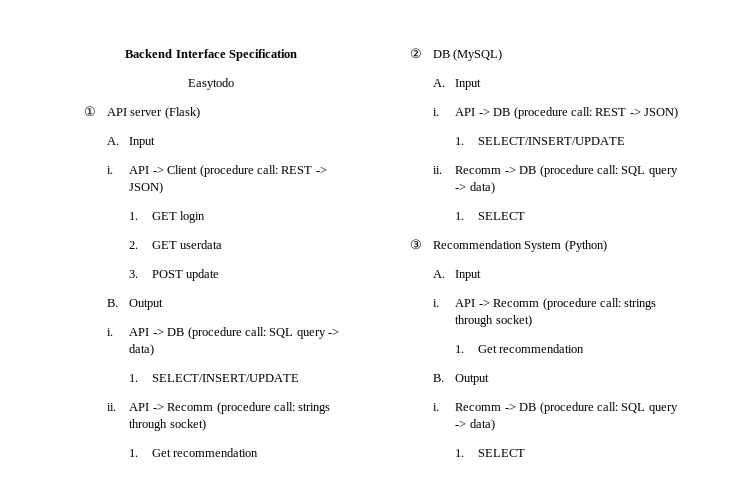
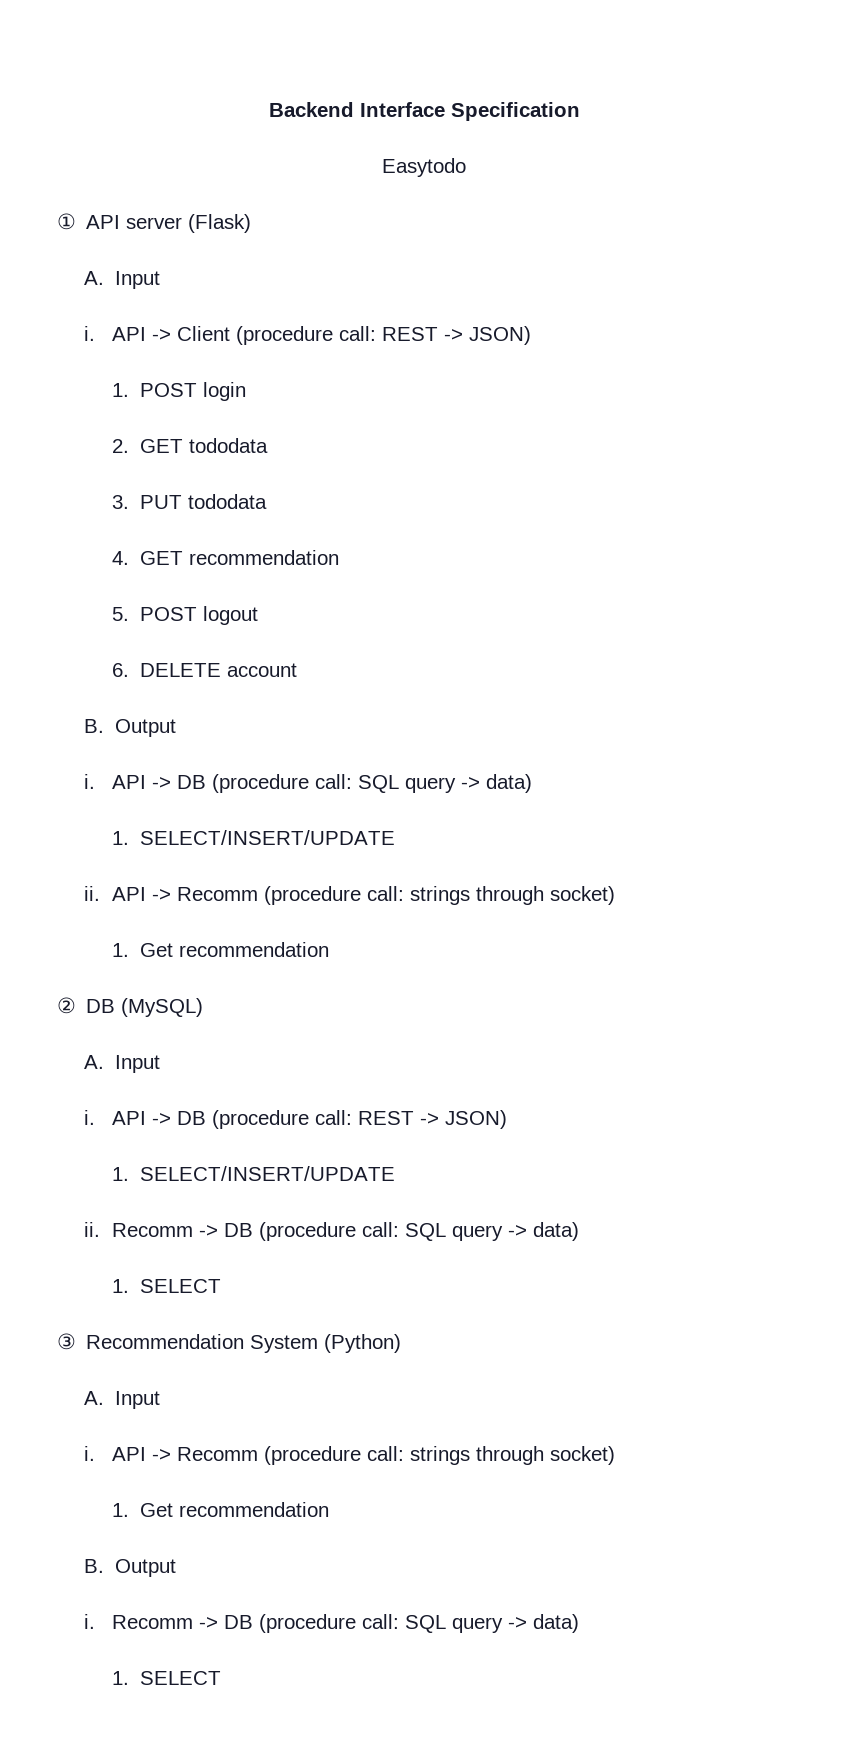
[151,212,177,220] GET -> [139,383,197,397] POST
[180,240,223,249] [129,269,220,281] userdata // 3. POST update -> [188,438,268,453] [112,494,267,509] [112,550,339,565] [112,606,258,625] [112,663,297,677] tododata // 3. PUT tododata // 4. GET recommendation // 5. POST logout // 6. DELETE account

